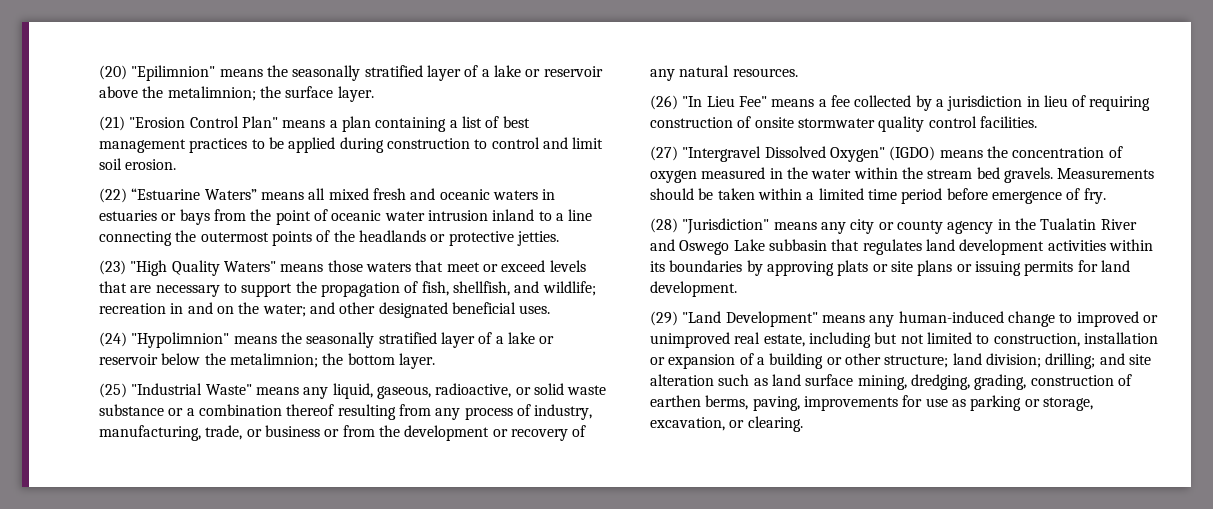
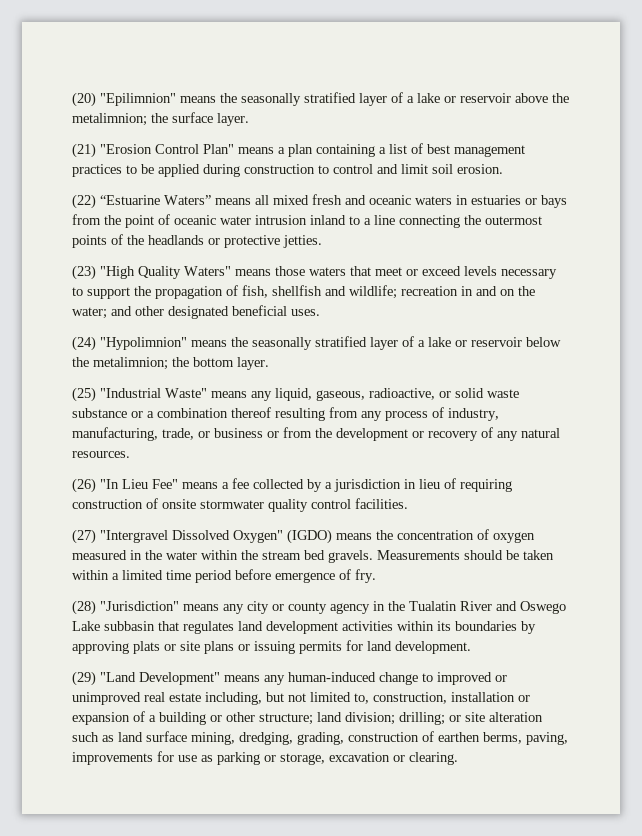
[99,281,152,293] that are -> (497, 271) none
[452,281,510,296] shellfish, -> [272,285,322,296] shellfish
[763,332,871,348] estate, including -> [169,692,262,705] estate including,
[976,334,990,344] to -> [354,693,369,704] to,
[1099,353,1125,365] and -> [449,715,461,722] or
[650,417,725,431] excavation, -> [329,752,390,762] excavation

